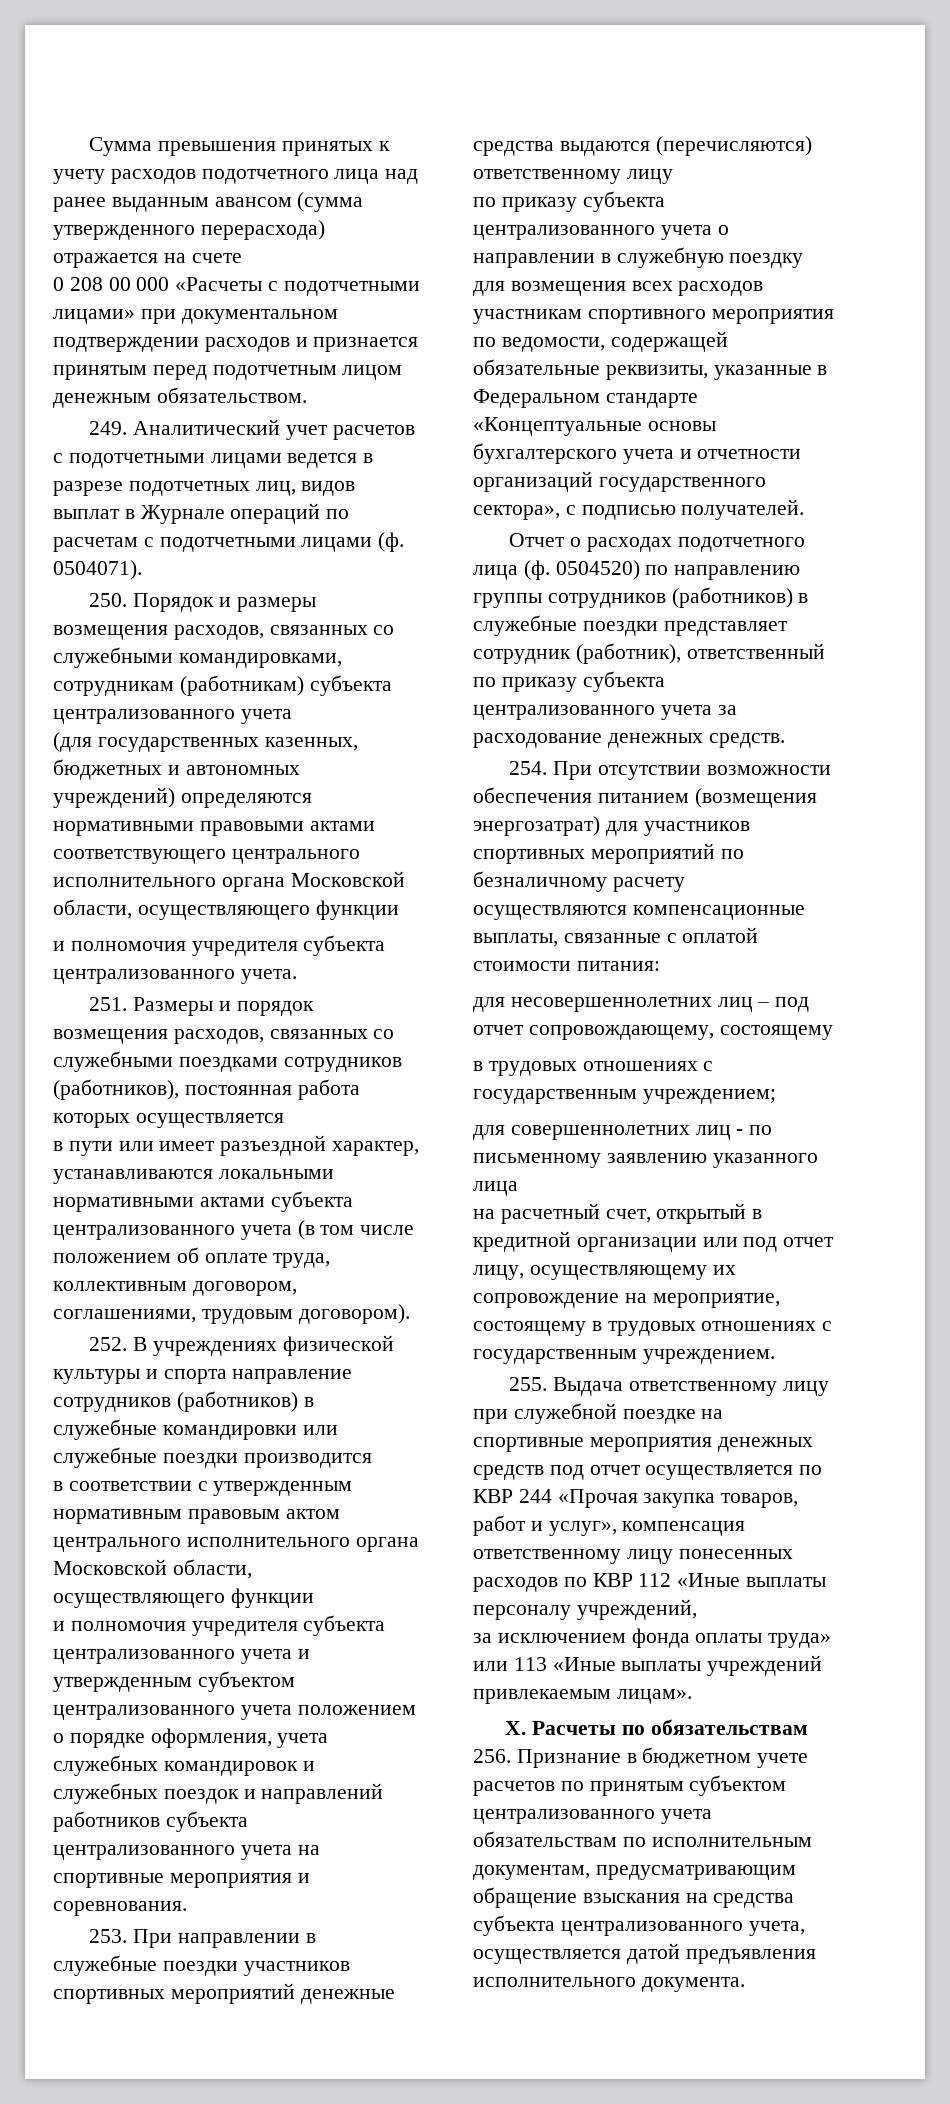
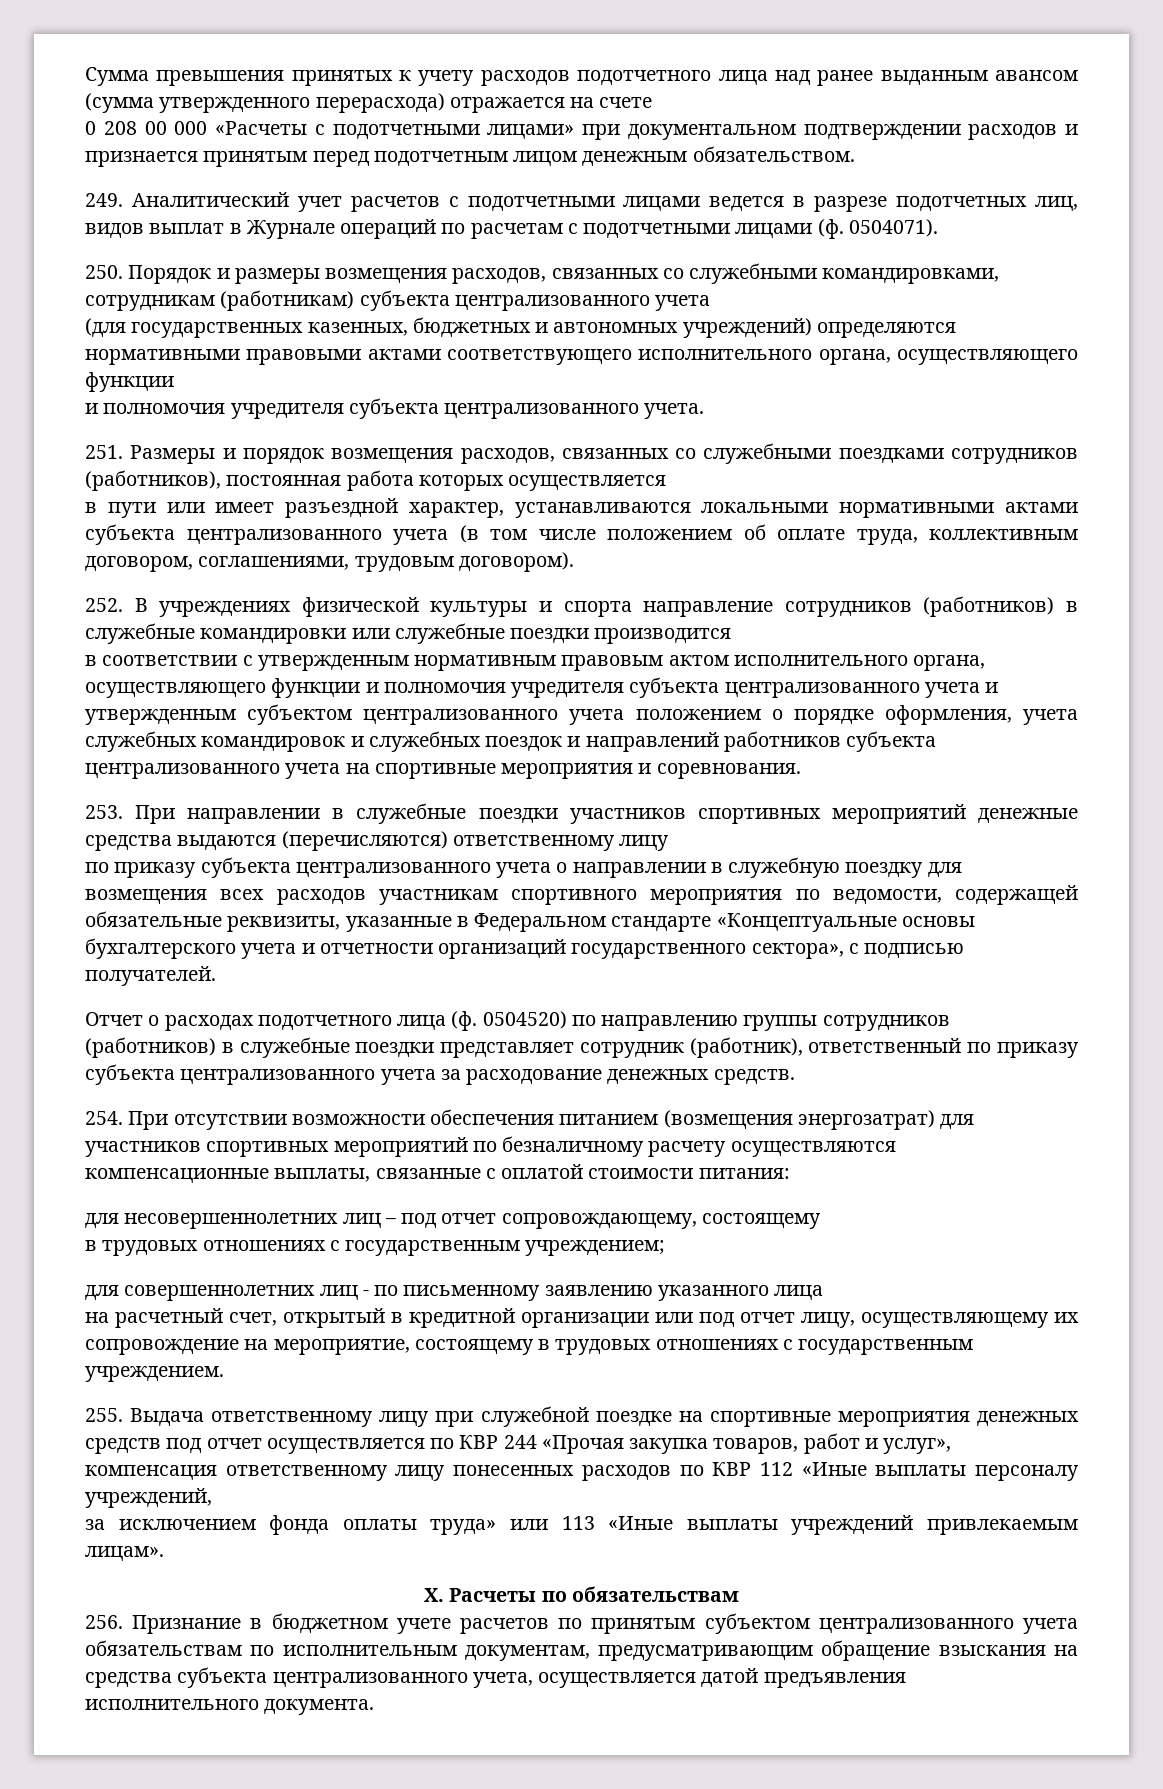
[231,849,360,864] [53,871,405,892] [53,899,132,919] центрального исполнительного органа Московской области, -> [638,349,891,365] исполнительного органа,
[53,1537,419,1552] [53,1559,252,1579] [53,1588,314,1608] центрального исполнительного органа Московской области, осуществляющего функции // -> [733,655,986,671] [85,678,361,698] исполнительного органа, осуществляющего функции

